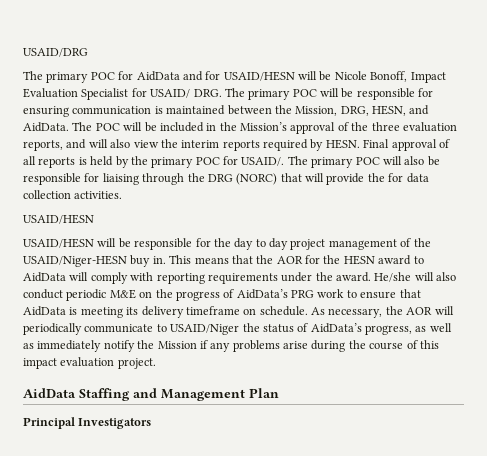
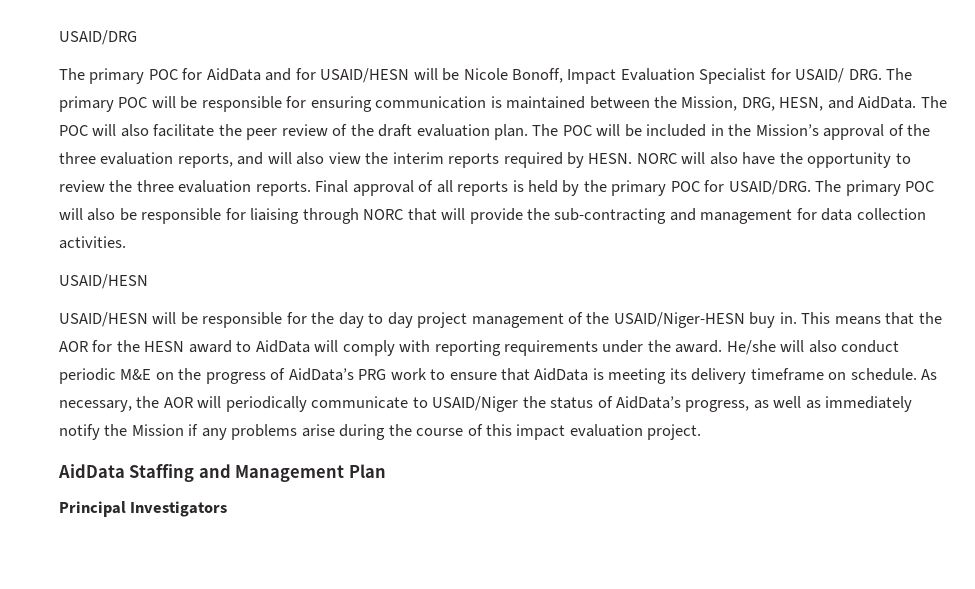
(143, 126) none -> [120,124,621,140] also facilitate the peer review of the draft evaluation plan. The POC will
(360, 144) none -> [636,152,911,168] [59,180,311,196] NORC will also have the opportunity to review the three evaluation reports.
[241,157,285,166] USAID/. -> [728,180,811,195] USAID/DRG.
[187,173,278,185] the DRG (NORC) -> [363,209,404,220] NORC
(385, 177) none -> [554,208,793,224] sub-contracting and management

